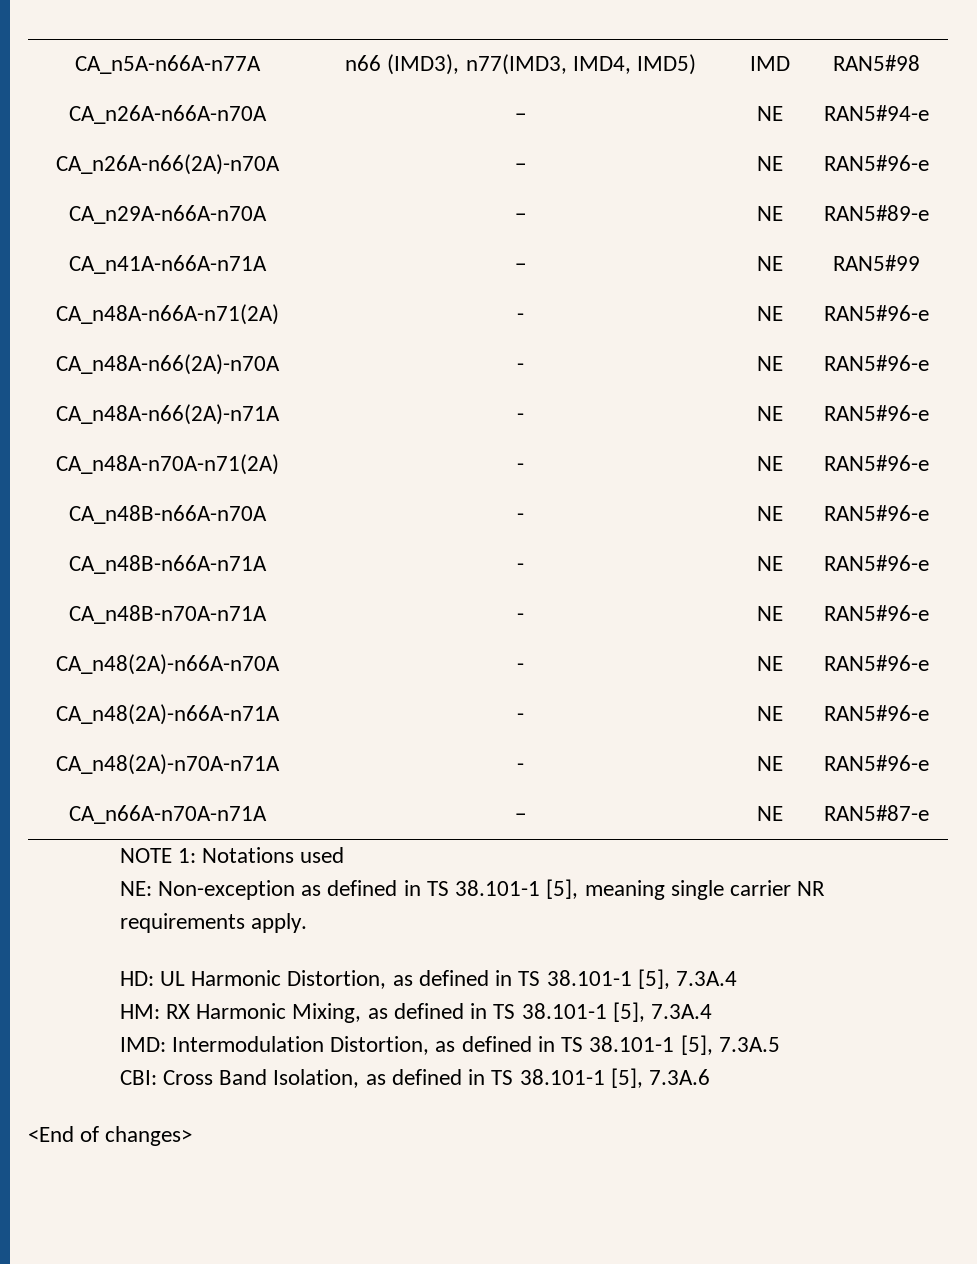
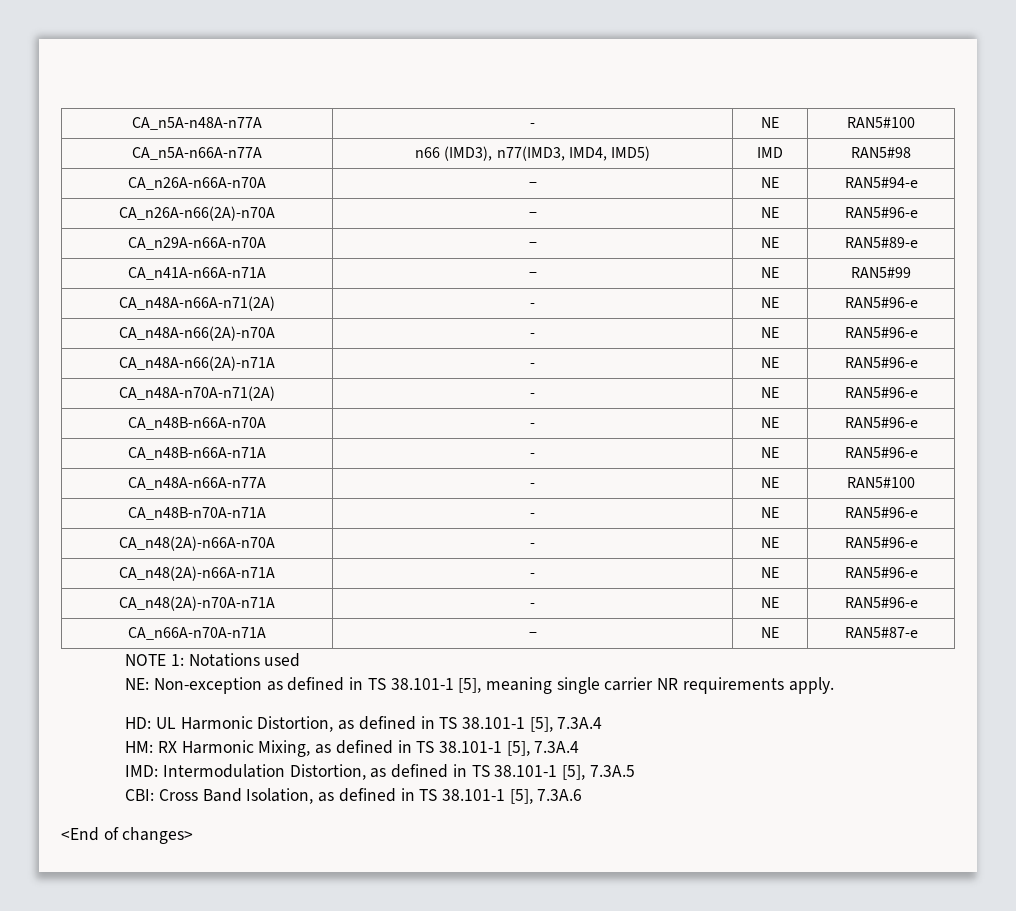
(74, 64) none -> [132,117,262,130] [530,123,535,128] [761,117,779,128] [847,117,915,128] CA_n5A-n48A-n77A | - | NE | RAN5#100 //
(929, 563) none -> [128,477,266,490] [530,483,535,488] [761,477,779,488] [847,477,915,488] // CA_n48A-n66A-n77A | - | NE | RAN5#100

